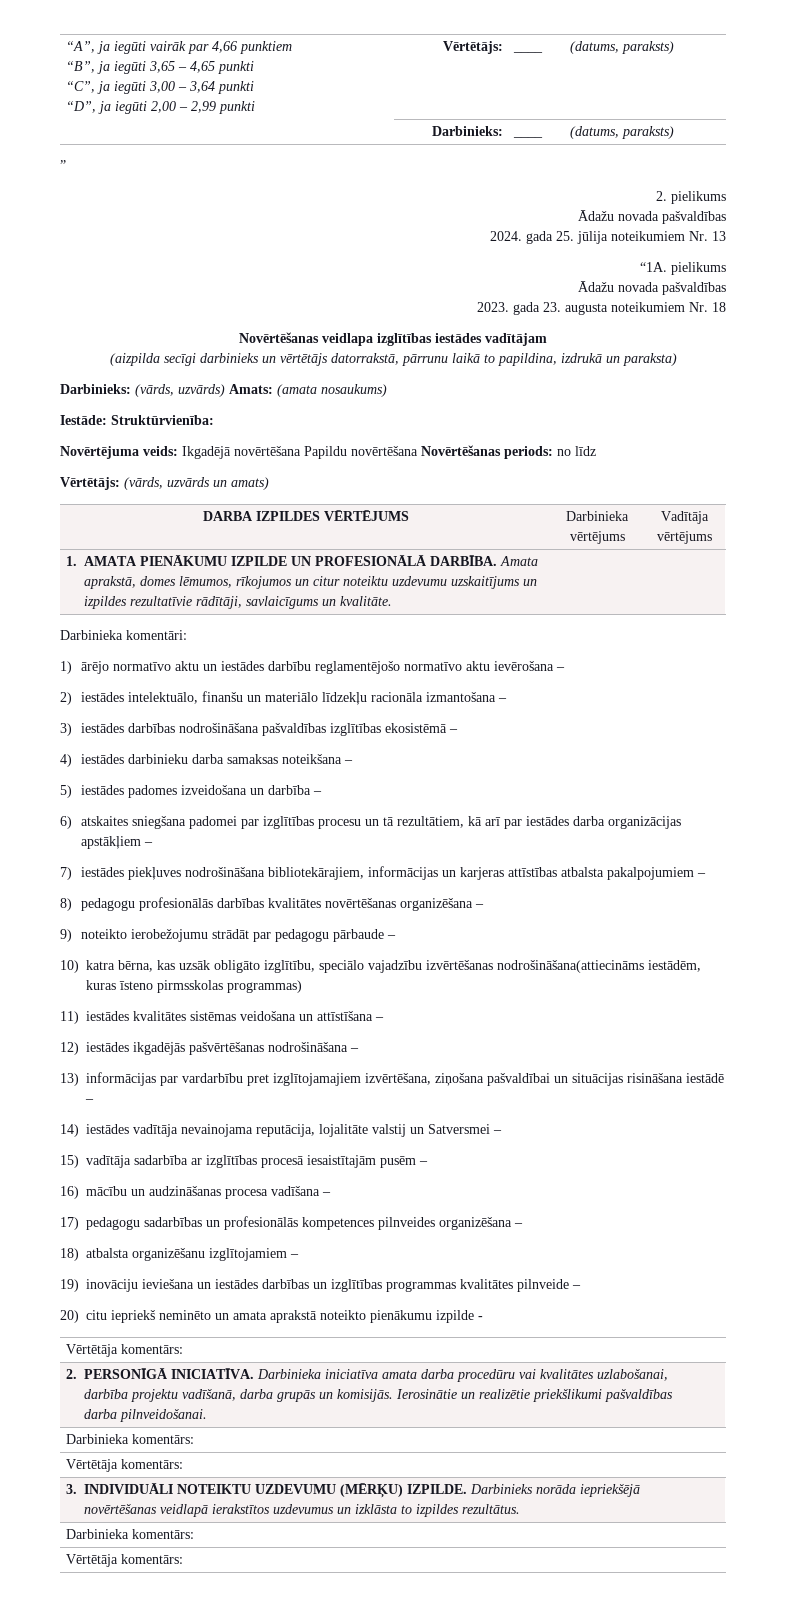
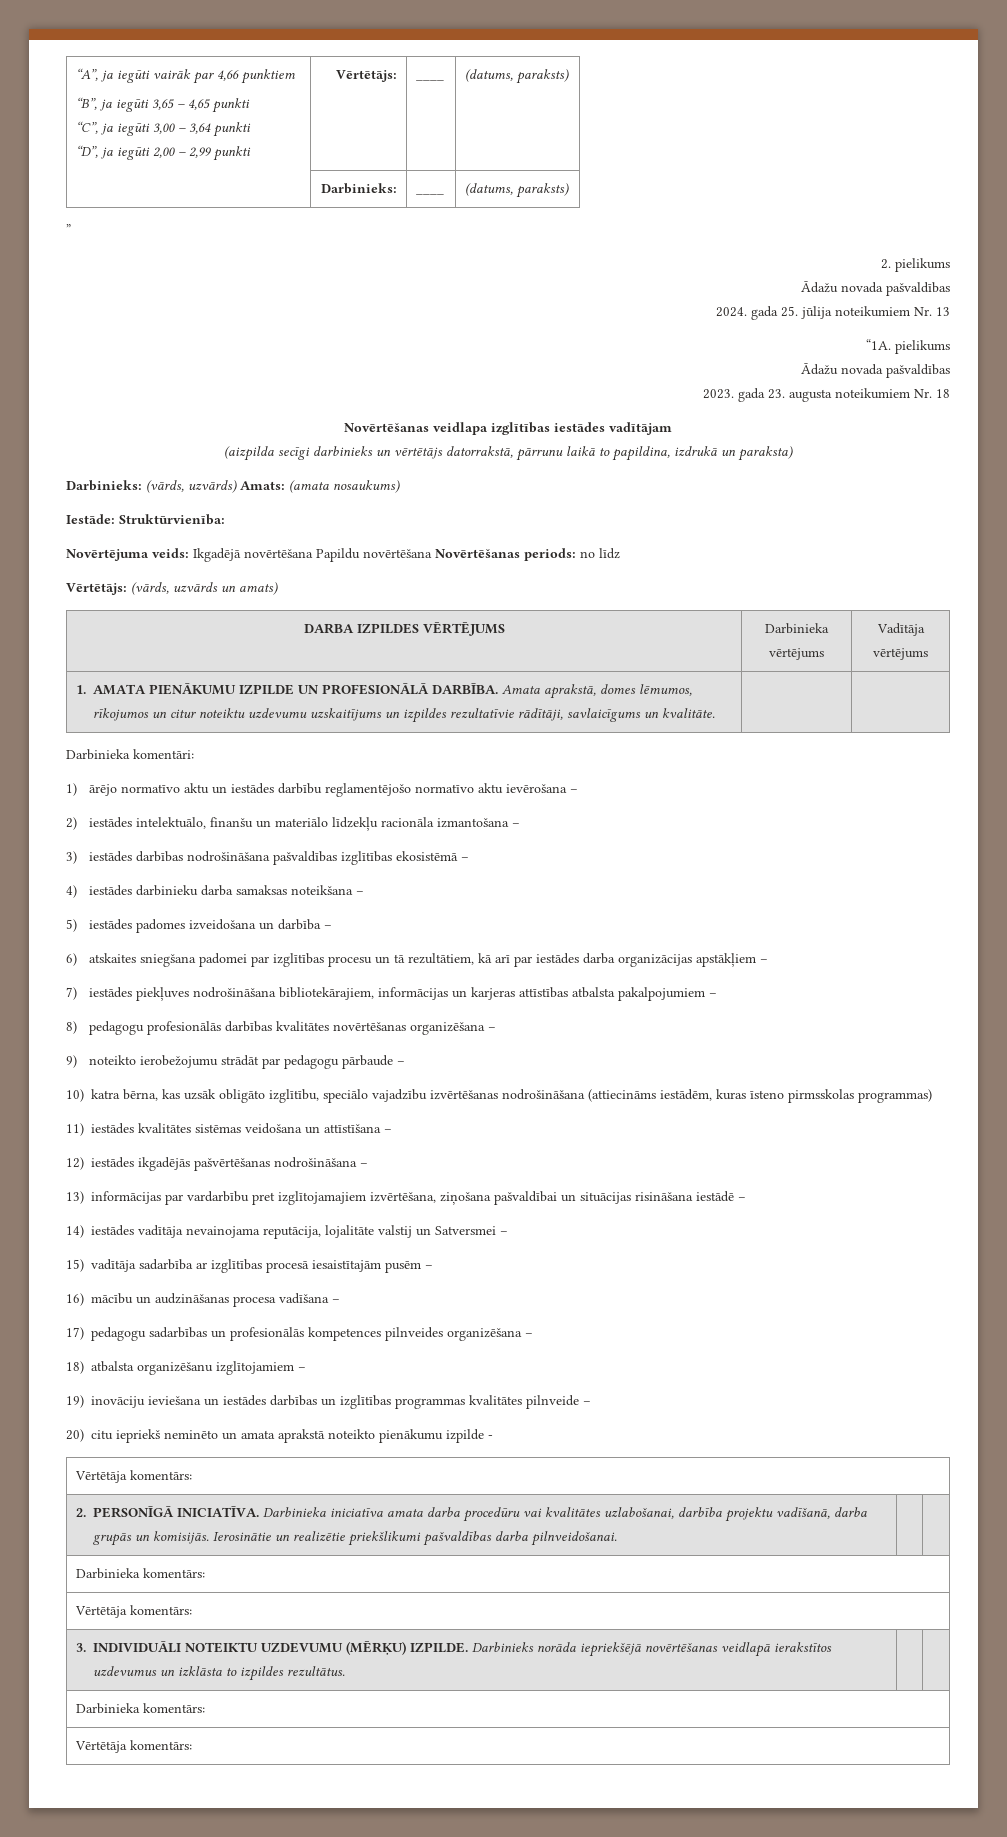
[497,960,644,973] nodrošināšana(attiecināms -> [502,1089,656,1102] nodrošināšana (attiecināms

